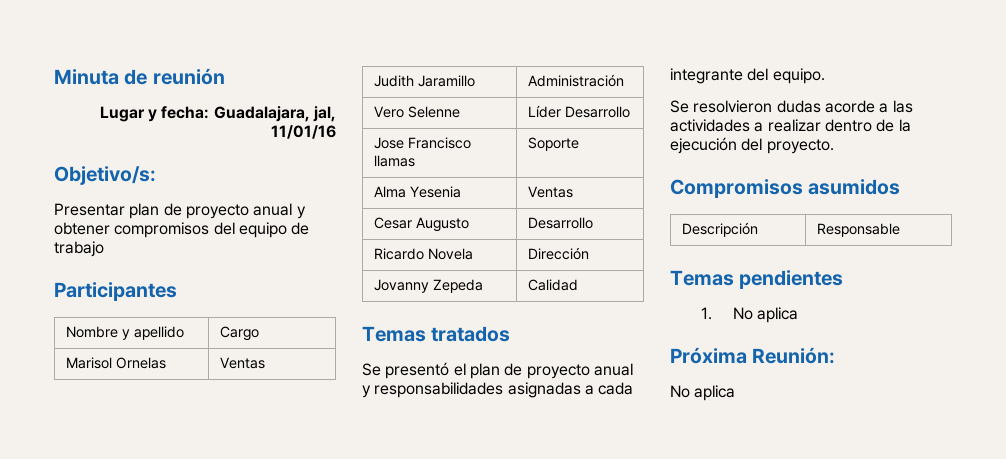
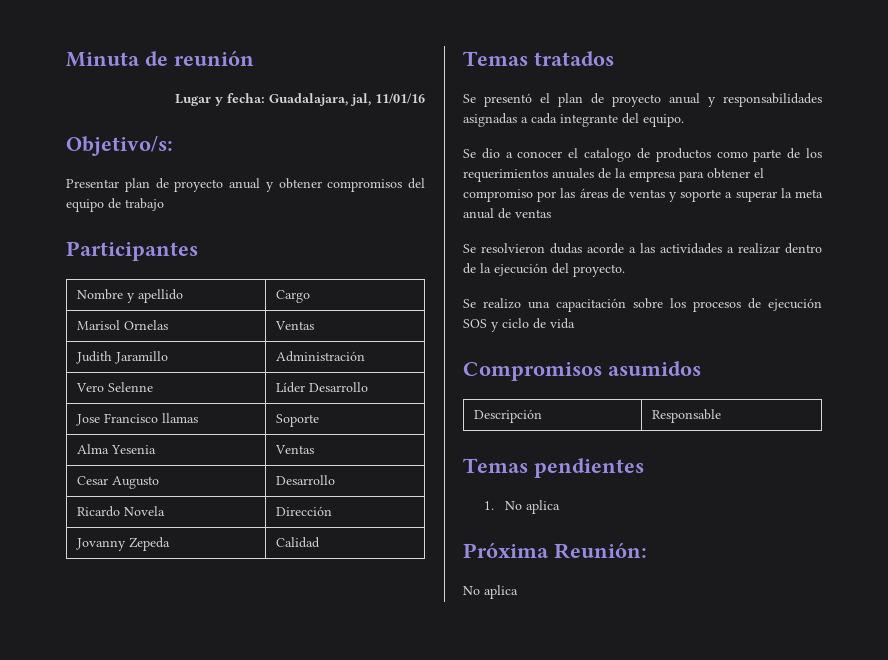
(825, 76) none -> [463,148,822,162] [463,168,764,182] [463,188,823,202] [463,208,551,219] // Se dio a conocer el catalogo de productos como parte de los requerimientos anuales de la empresa para obtener el compromiso por las áreas de ventas y soporte a superar la meta anual de ventas
(834, 146) none -> [463,298,822,312] [463,318,575,332] // Se realizo una capacitación sobre los procesos de ejecución SOS y ciclo de vida

